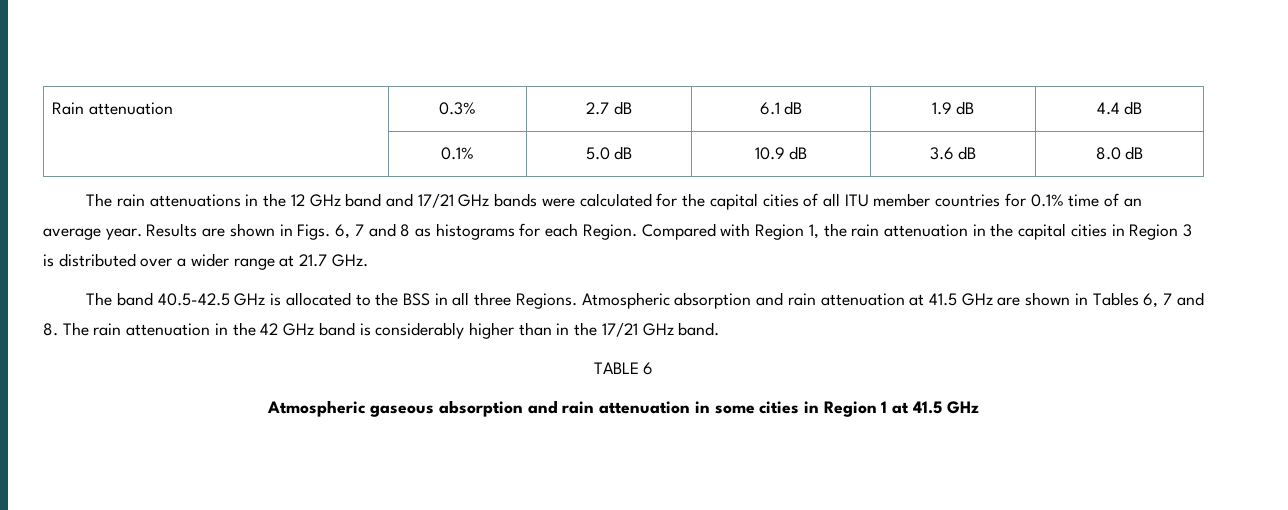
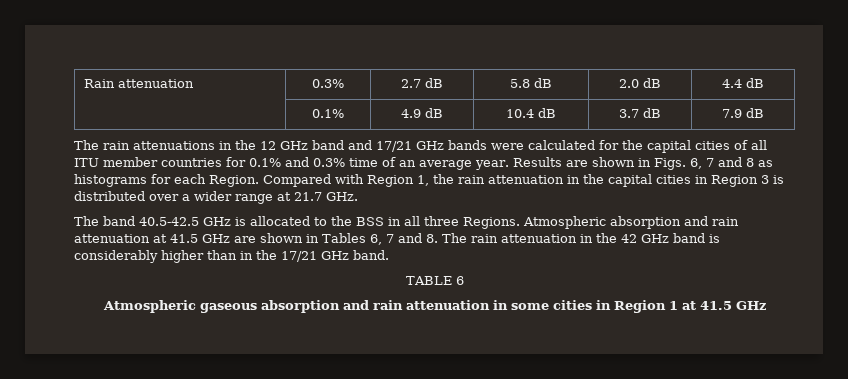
[759,101,803,115] [931,102,952,115] 6.1 dB | 1.9 -> [510,78,552,88] [619,79,639,88] 5.8 dB | 2.0
[585,146,633,160] [754,146,808,160] [929,146,977,160] [1095,147,1121,160] 5.0 dB | 10.9 dB | 3.6 dB | 8.0 -> [401,108,443,118] [506,108,556,118] [619,108,661,118] [722,109,742,118] 4.9 dB | 10.4 dB | 3.7 dB | 7.9
(1064, 200) none -> [285,157,345,167] and 0.3%

